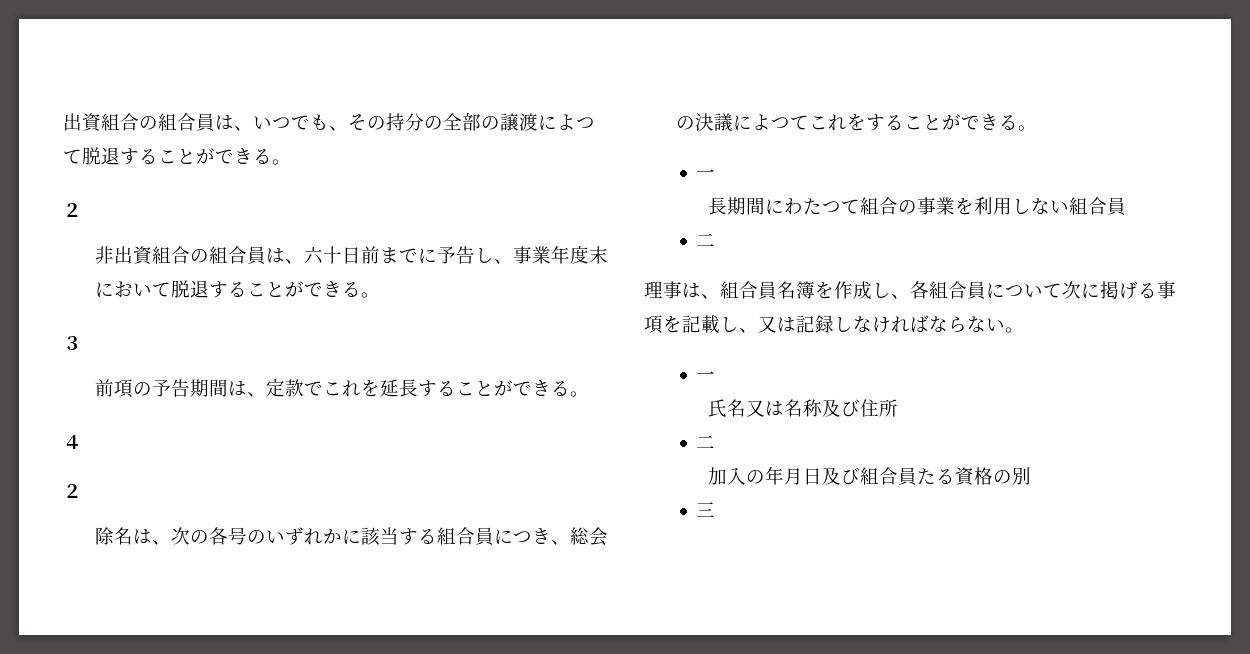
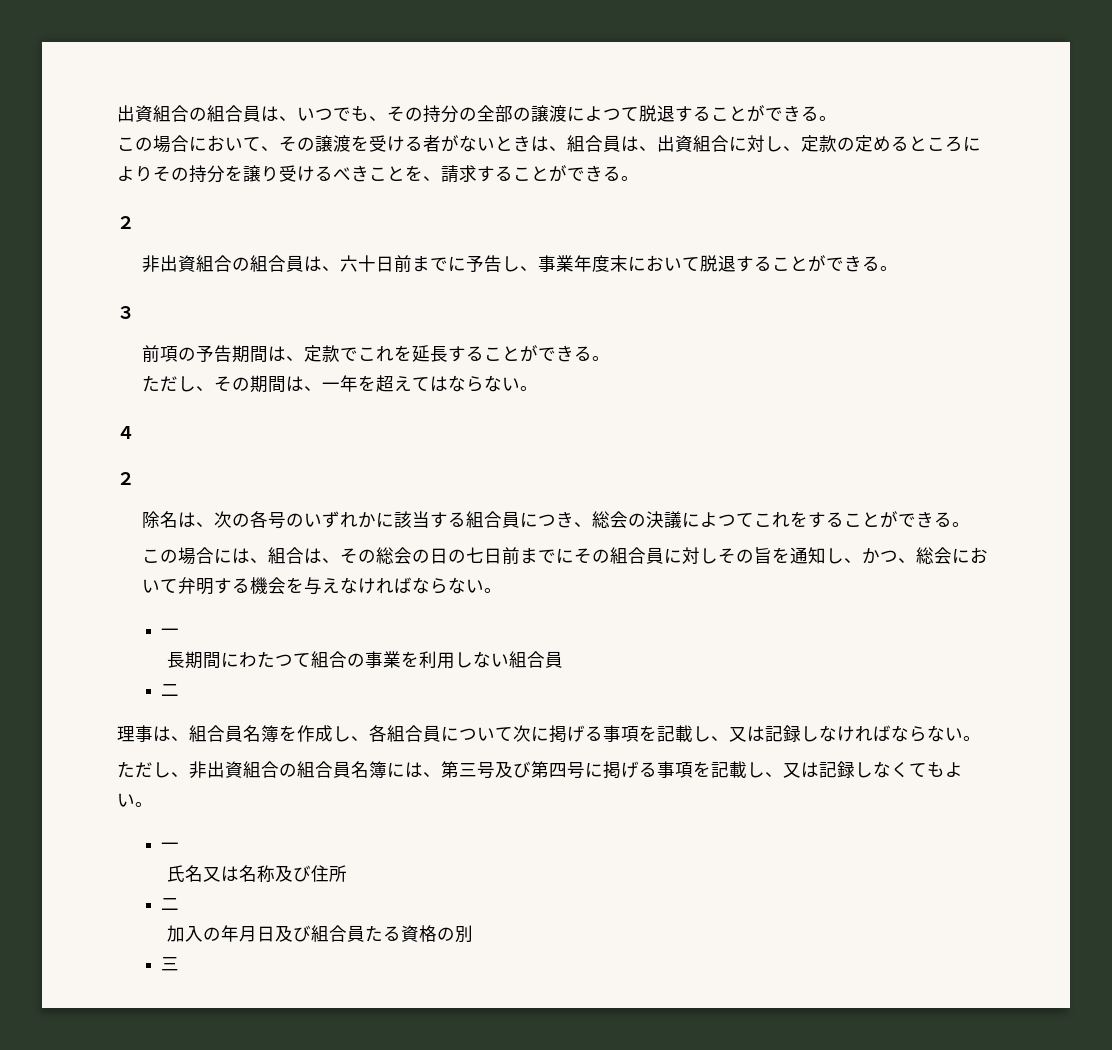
(291, 162) none -> [117,135,981,153] [117,165,639,183] // この場合において、その譲渡を受ける者がないときは、組合員は、出資組合に対し、定款の定めるところによりその持分を譲り受けるべきことを、請求することができる。
(590, 394) none -> [142,375,539,393] // ただし、その期間は、一年を超えてはならない。
(1038, 128) none -> [142,547,989,565] [142,577,503,595] // この場合には、組合は、その総会の日の七日前までにその組合員に対しその旨を通知し、かつ、総会において弁明する機会を与えなければならない。
(1024, 330) none -> [117,761,963,779] [117,793,153,807] // ただし、非出資組合の組合員名簿には、第三号及び第四号に掲げる事項を記載し、又は記録しなくてもよい。

